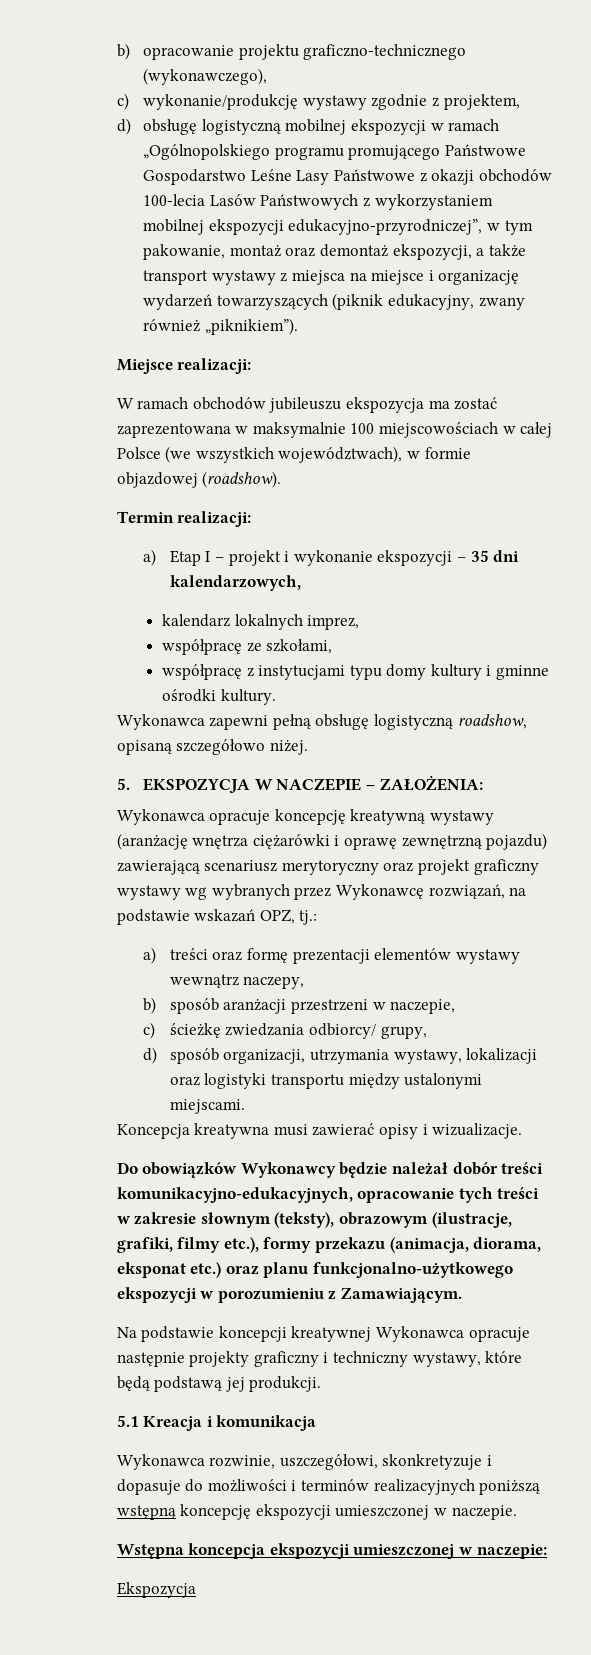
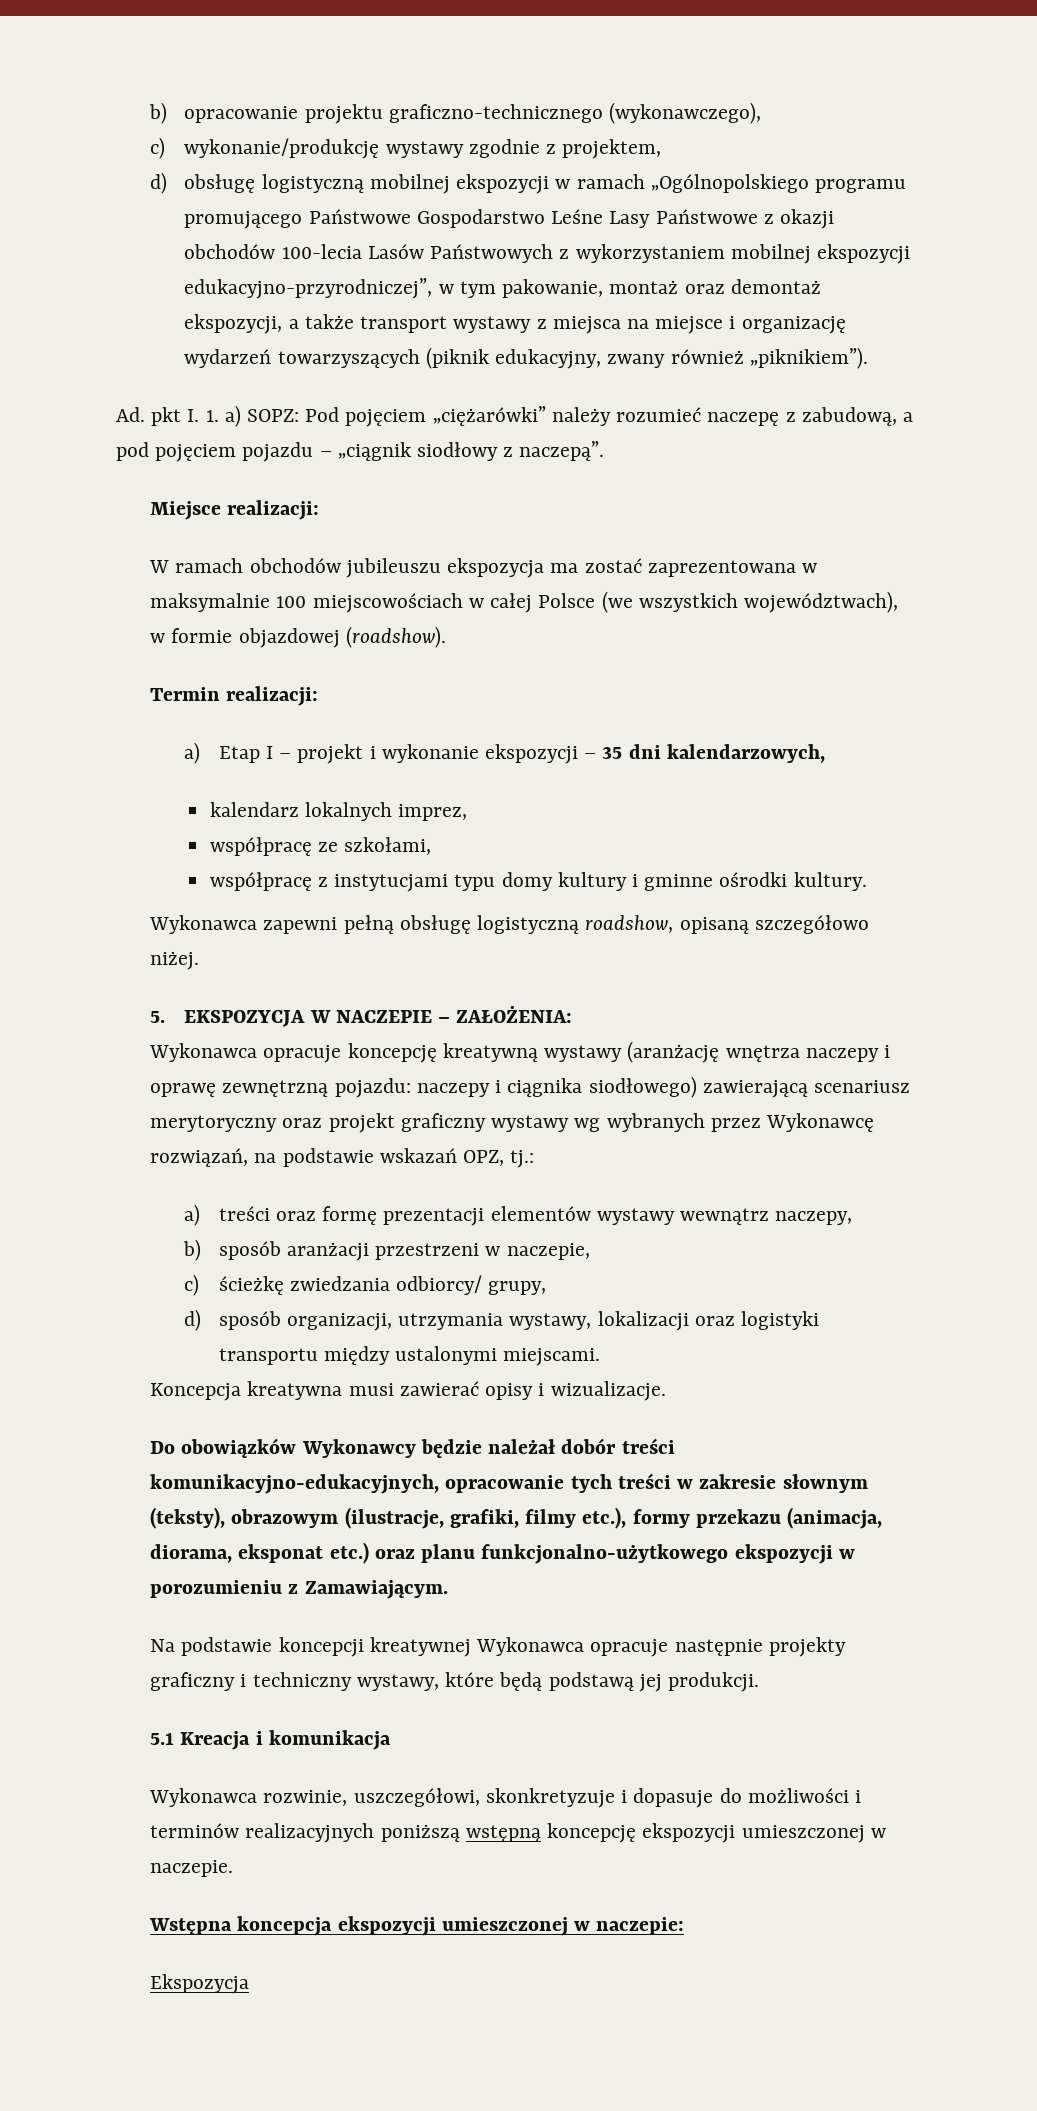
(298, 326) none -> [116,405,913,427] [116,441,605,462] // Ad. pkt I. 1. a) SOPZ: Pod pojęciem „ciężarówki” należy rozumieć naczepę z zabudową, a pod pojęciem pojazdu – „ciągnik siodłowy z naczepą”.
[252,834,330,849] ciężarówki -> [805,1048,879,1062] naczepy
[486,833,548,850] pojazdu) -> [334,1076,697,1098] pojazdu: naczepy i ciągnika siodłowego)

